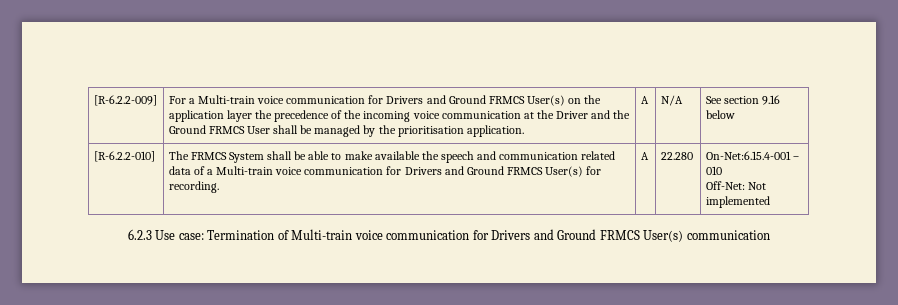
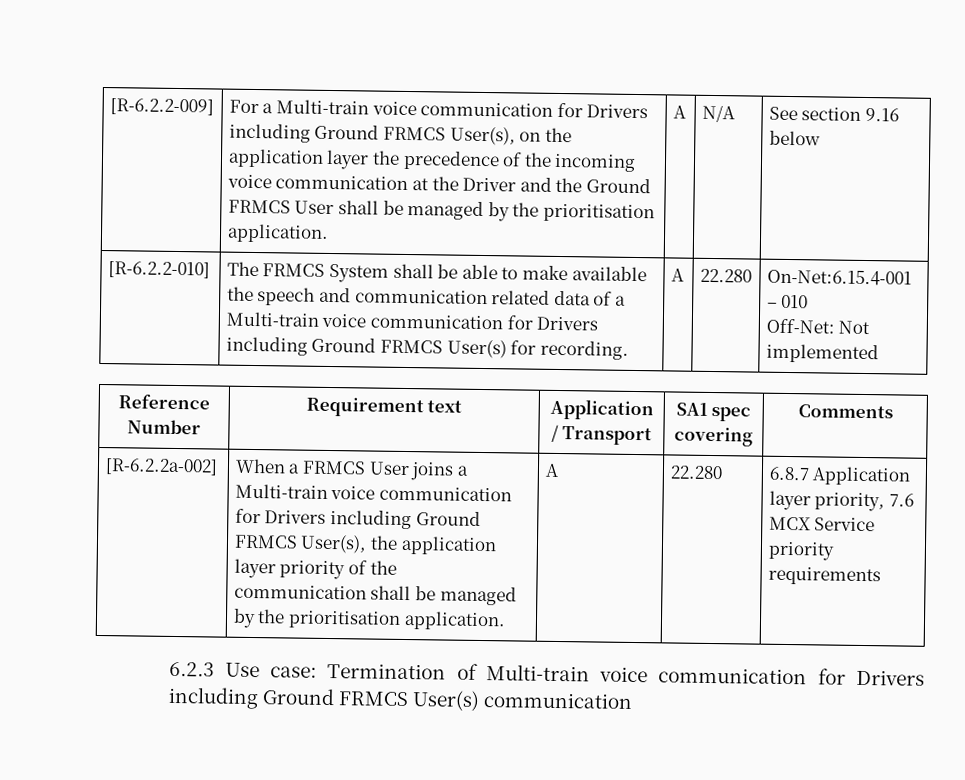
[426,95,565,106] and Ground FRMCS User(s) -> [228,123,516,146] including Ground FRMCS User(s),
[444,166,464,175] and -> [225,336,308,356] including
(770, 202) none -> [118,394,210,410] [127,419,201,435] [305,396,463,418] [549,398,654,421] [550,424,653,446] [675,402,752,422] [673,426,753,447] [797,404,893,419] [104,458,218,476] [234,458,469,481] [234,483,512,502] [234,508,481,530] [233,534,497,556] [233,558,397,580] [233,584,517,606] [232,608,506,631] [544,463,560,478] [669,465,723,480] [768,466,912,486] [768,490,914,512] [768,516,876,532] [767,541,835,561] [767,566,881,586] // Reference Number | Requirement text | Application / Transport | SA1 spec covering | Comments // [R-6.2.2a-002] | When a FRMCS User joins a Multi-train voice communication for Drivers including Ground FRMCS User(s), the application layer priority of the communication shall be managed by the prioritisation application. | A | 22.280 | 6.8.7 Application layer priority, 7.6 MCX Service priority requirements
[533,229,554,240] and -> [167,686,259,710] including

